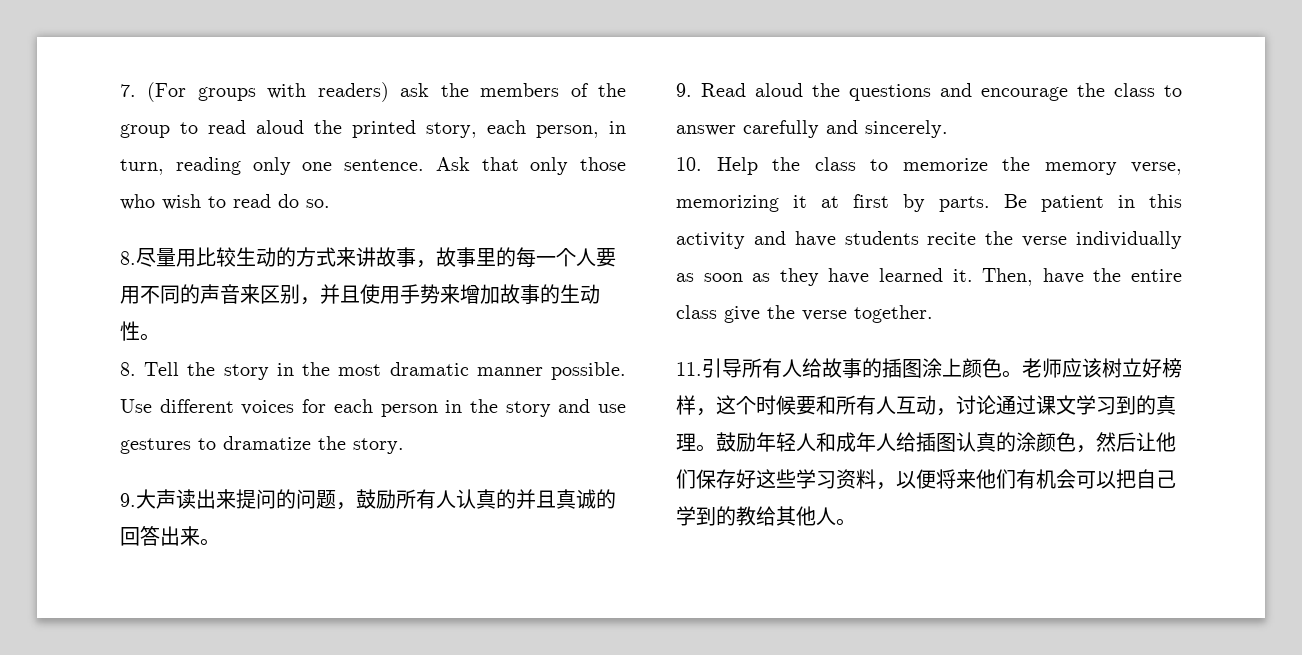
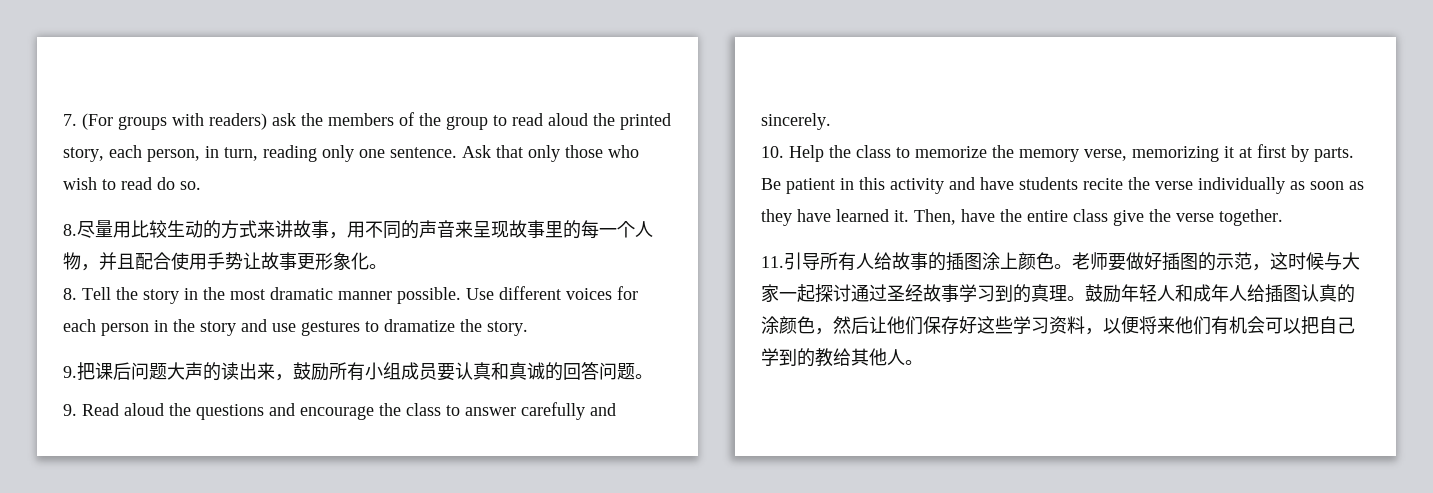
[436,247,616,268] [120,284,600,305] [120,321,140,341] 故事里的每一个人要用不同的声音来区别，并且使用手势来增加故事的生动性 -> [347,220,653,239] [63,252,369,271] 用不同的声音来呈现故事里的每一个人物，并且配合使用手势让故事更形象化
[136,489,556,510] 大声读出来提问的问题，鼓励所有人认真的并且 -> [77,362,509,381] 把课后问题大声的读出来，鼓励所有小组成员要认真和
[160,526,200,546] 出来 -> [599,362,635,380] 问题
[1062,358,1182,378] [676,395,1076,416] 应该树立好榜样，这个时候要和所有人互动，讨论通过课文 -> [1108,252,1360,271] [761,284,959,303] 要做好插图的示范，这时候与大家一起探讨通过圣经故事

